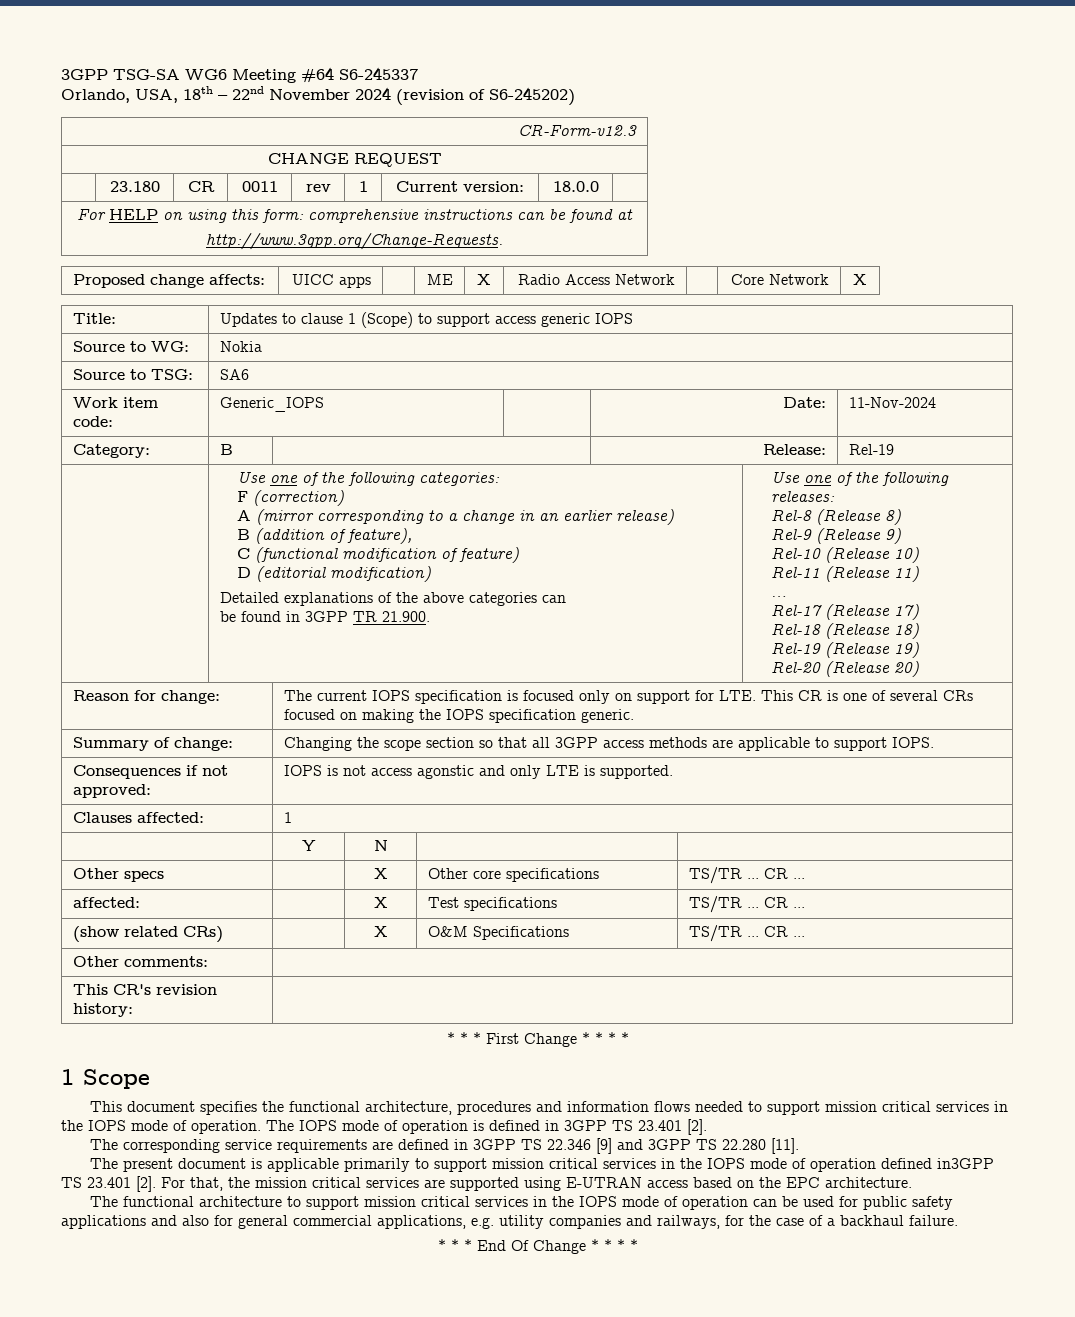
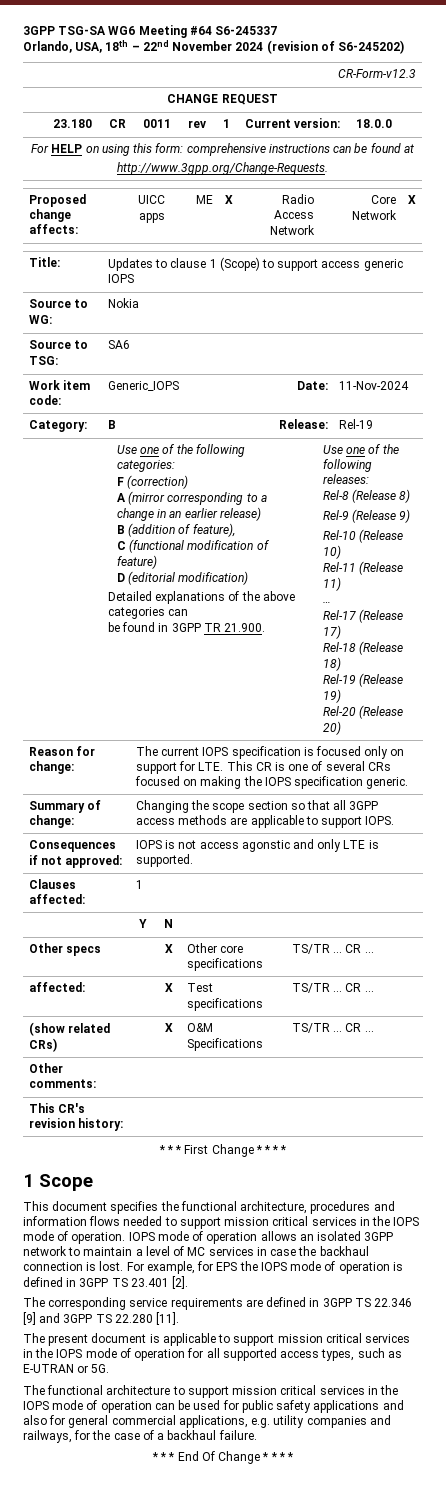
[266,1120,294,1131] The -> [128,1231,394,1244] [23,1246,369,1256] [23,1261,258,1274] IOPS mode of operation allows an isolated 3GPP network to maintain a level of MC services in case the backhaul connection is lost. For example, for EPS the
[343,1158,410,1172] primarily -> (216, 1339) none
[880,1158,994,1169] [61,1176,912,1192] defined in3GPP TS 23.401 [2]. For that, the mission critical services are supported using E-UTRAN access based on the EPC architecture. -> [187,1348,402,1361] [23,1364,110,1373] for all supported access types, such as E-UTRAN or 5G.

